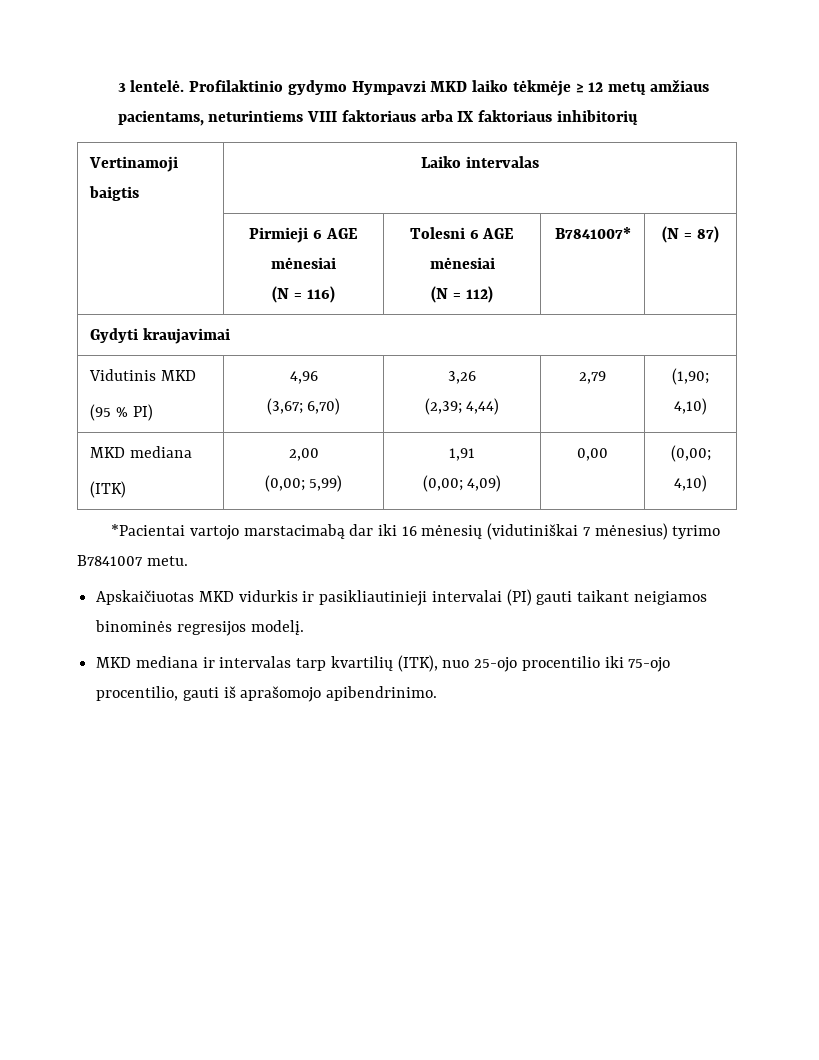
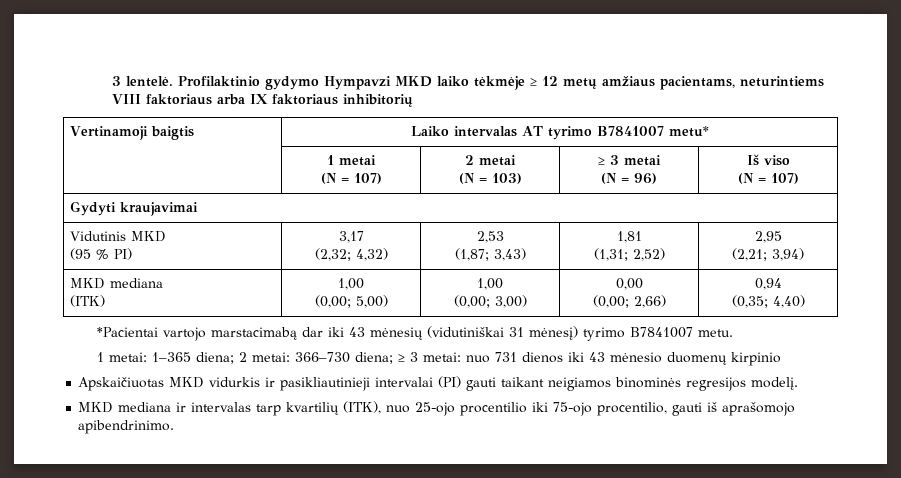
[249,227,358,243] [271,257,336,269] [272,286,335,303] [409,227,515,239] [429,257,495,269] [431,286,493,303] [554,227,631,239] [662,226,719,243] // | Pirmieji 6 AGE mėnesiai // (N = 116) | Tolesni 6 AGE mėnesiai // (N = 112) | B7841007* | (N = 87) -> [521,126,709,140] [327,155,376,166] [320,173,382,184] [465,155,516,166] [458,173,522,184] [598,155,661,166] [601,173,658,184] [746,154,790,166] [737,173,799,184] AT tyrimo B7841007 metu* // | 1 metai // (N = 107) | 2 metai // (N = 103) | ≥ 3 metai // (N = 96) | Iš viso // (N = 107)
[289,371,318,384] [266,398,341,415] [448,371,476,384] [424,398,500,415] [579,371,606,384] [671,368,709,385] [673,398,707,415] 4,96 // (3,67; 6,70) | 3,26 // (2,39; 4,44) | 2,79 | (1,90; 4,10) -> [338,231,364,243] [314,248,388,261] [476,231,504,243] [454,248,526,261] [616,231,642,243] [593,248,665,261] [754,231,782,243] [732,248,805,261] 3,17 // (2,32; 4,32) | 2,53 // (1,87; 3,43) | 1,81 // (1,31; 2,52) | 2,95 // (2,21; 3,94)
[288,448,319,461] [264,475,343,492] [449,448,475,461] [422,475,502,492] 2,00 // (0,00; 5,99) | 1,91 // (0,00; 4,09) -> [338,278,364,290] [314,295,388,308] [477,278,503,290] [453,295,527,308] 1,00 // (0,00; 5,00) | 1,00 // (0,00; 3,00)
[670,445,711,462] [673,475,707,492] | (0,00; 4,10) -> [592,295,666,308] [754,278,782,290] [731,295,805,308] // (0,00; 2,66) | 0,94 // (0,35; 4,40)
[401,526,417,536] 16 -> [348,327,365,337] 43
[582,523,668,540] 7 mėnesius) -> [508,326,578,340] 31 mėnesį)
(188, 561) none -> [96,352,781,366] // 1 metai: 1–365 diena; 2 metai: 366–730 diena; ≥ 3 metai: nuo 731 dienos iki 43 mėnesio duomenų kirpinio

